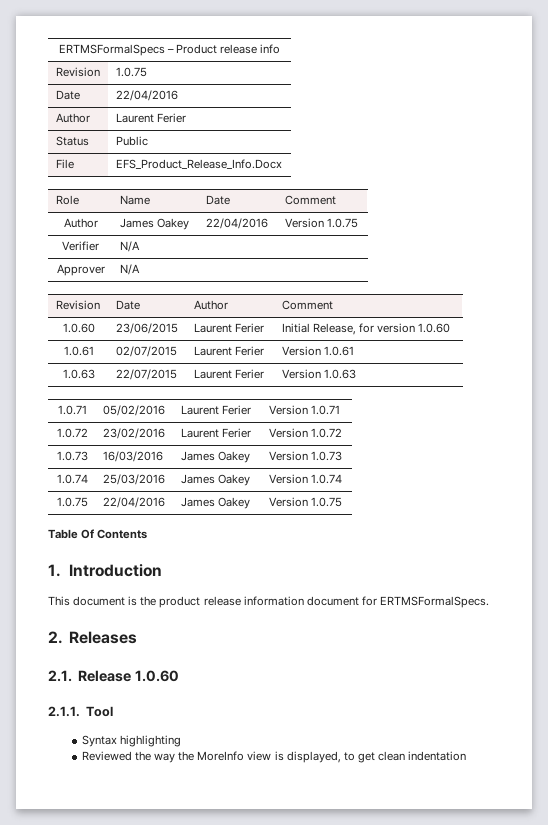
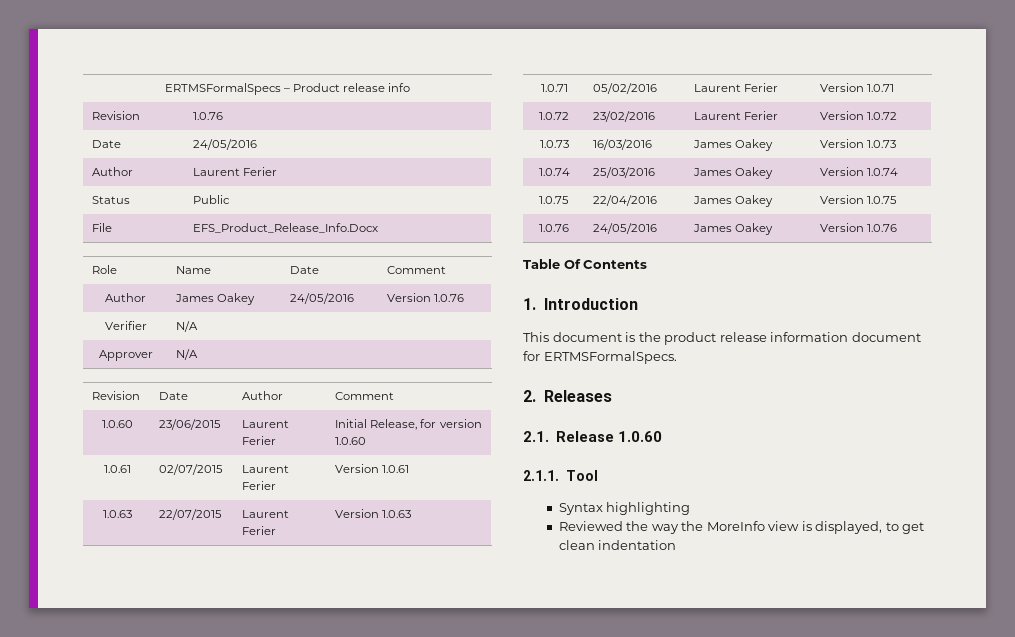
[115,67,147,77] [55,90,80,100] [115,90,178,101] 1.0.75 // Date | 22/04/2016 -> [193,112,224,120] [92,140,122,148] [193,139,258,150] 1.0.76 // Date | 24/05/2016
[205,218,268,229] [284,218,358,228] 22/04/2016 | Version 1.0.75 -> [290,293,355,304] [387,293,465,302] 24/05/2016 | Version 1.0.76
(342, 502) none -> [539,224,569,232] [593,223,658,234] [693,223,774,235] [820,223,898,232] // 1.0.76 | 24/05/2016 | James Oakey | Version 1.0.76

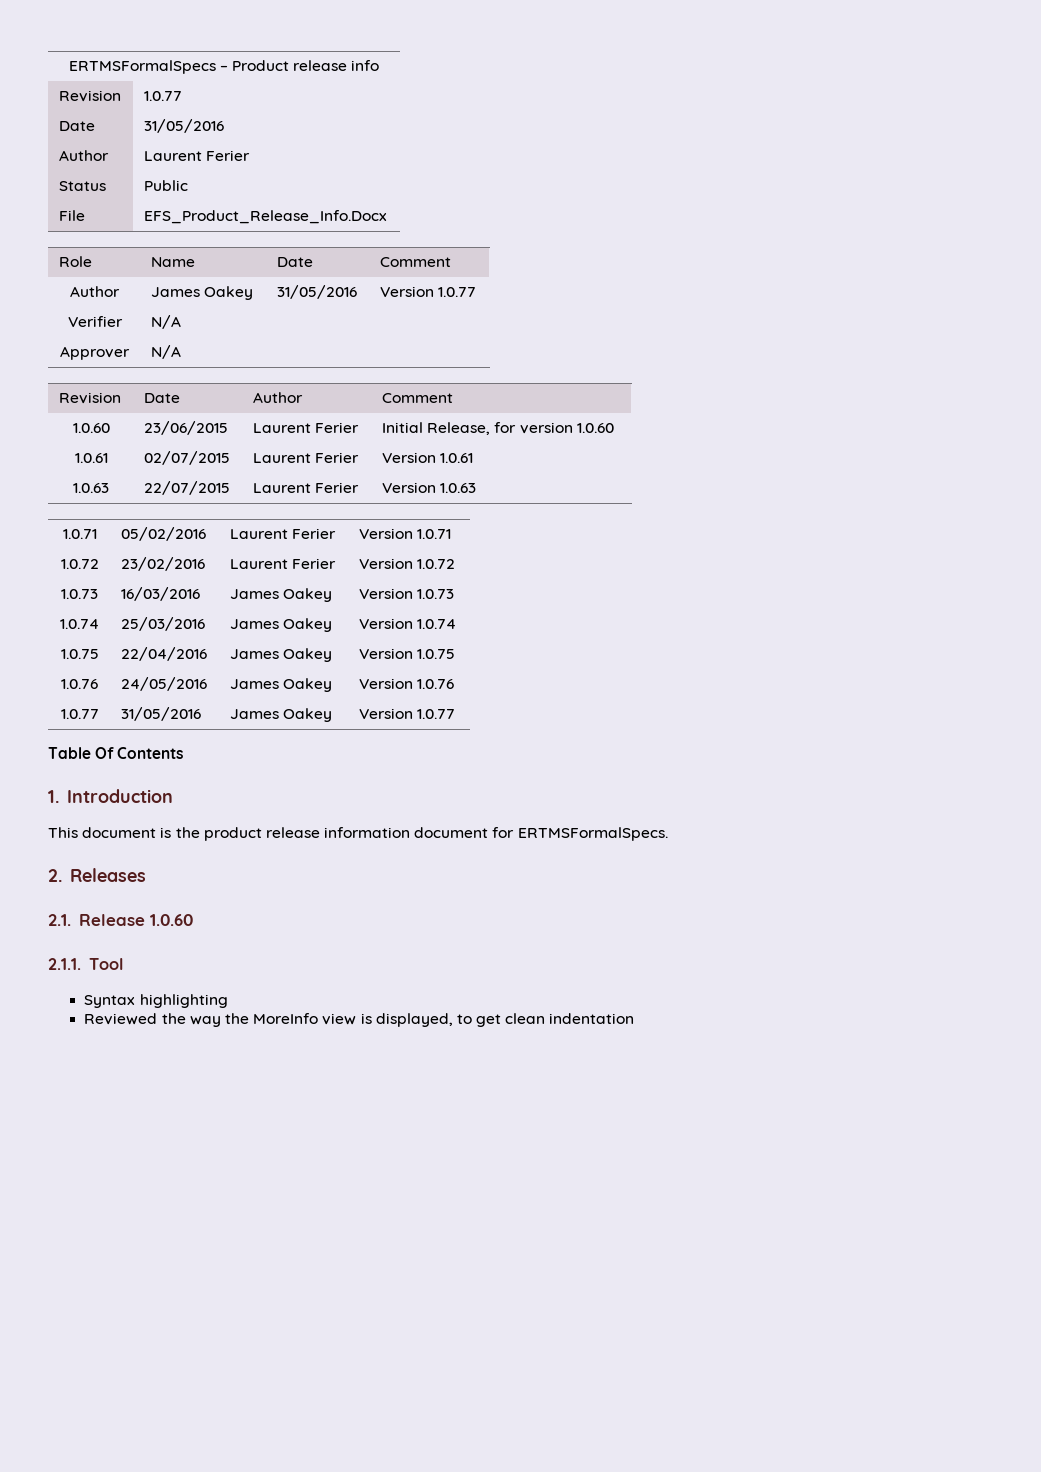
[193,112,224,120] [92,140,122,148] [193,139,258,150] 1.0.76 // Date | 24/05/2016 -> [144,91,183,101] [59,121,96,131] [144,119,225,133] 1.0.77 // Date | 31/05/2016
[290,293,355,304] [387,293,465,302] 24/05/2016 | Version 1.0.76 -> [277,285,358,299] [380,286,477,297] 31/05/2016 | Version 1.0.77
(898, 228) none -> [60,709,99,719] [121,707,202,721] [230,708,333,722] [359,708,456,719] // 1.0.77 | 31/05/2016 | James Oakey | Version 1.0.77

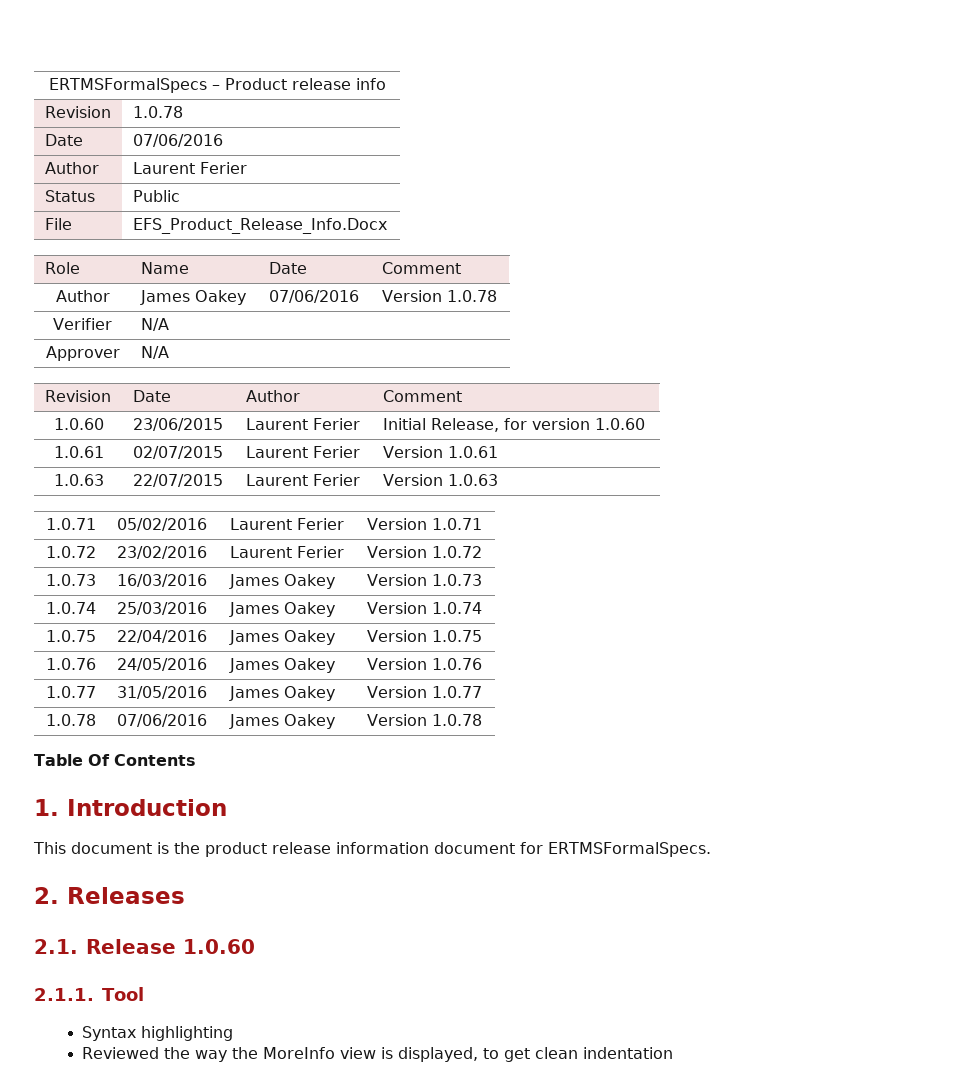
[144,91,183,101] [59,121,96,131] [144,119,225,133] 1.0.77 // Date | 31/05/2016 -> [132,106,183,118] [44,134,83,146] [132,134,223,147] 1.0.78 // Date | 07/06/2016
[277,285,358,299] [380,286,477,297] 31/05/2016 | Version 1.0.77 -> [268,290,359,303] [381,290,497,302] 07/06/2016 | Version 1.0.78
(456, 714) none -> [45,714,96,726] [116,714,207,727] [228,714,335,729] [366,714,482,726] // 1.0.78 | 07/06/2016 | James Oakey | Version 1.0.78

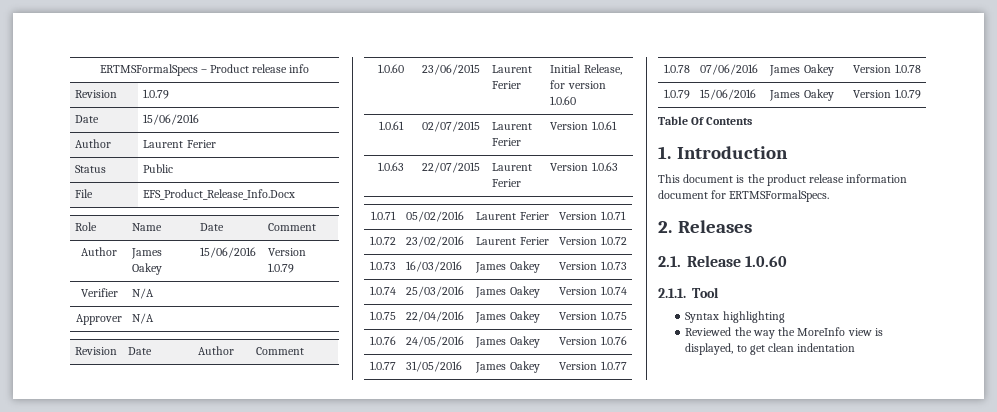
[132,106,183,118] [44,134,83,146] [132,134,223,147] 1.0.78 // Date | 07/06/2016 -> [143,89,170,99] [75,115,100,123] [143,114,200,125] 1.0.79 // Date | 15/06/2016
[268,290,359,303] [381,290,497,302] 07/06/2016 | Version 1.0.78 -> [200,247,257,258] [268,248,307,256] [268,263,295,273] 15/06/2016 | Version 1.0.79
(482, 720) none -> [664,89,690,99] [700,89,757,100] [769,89,834,101] [853,89,921,99] // 1.0.79 | 15/06/2016 | James Oakey | Version 1.0.79

